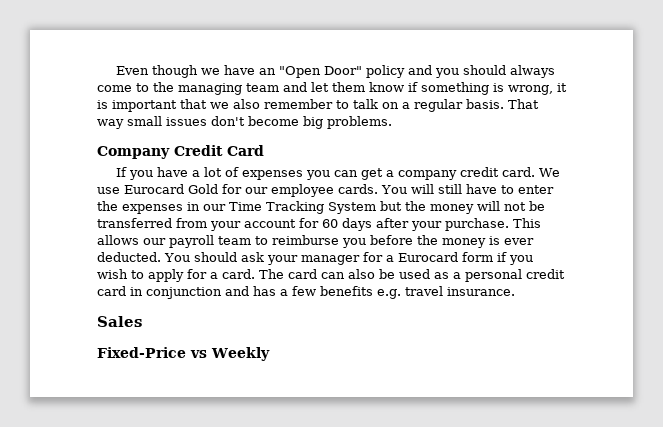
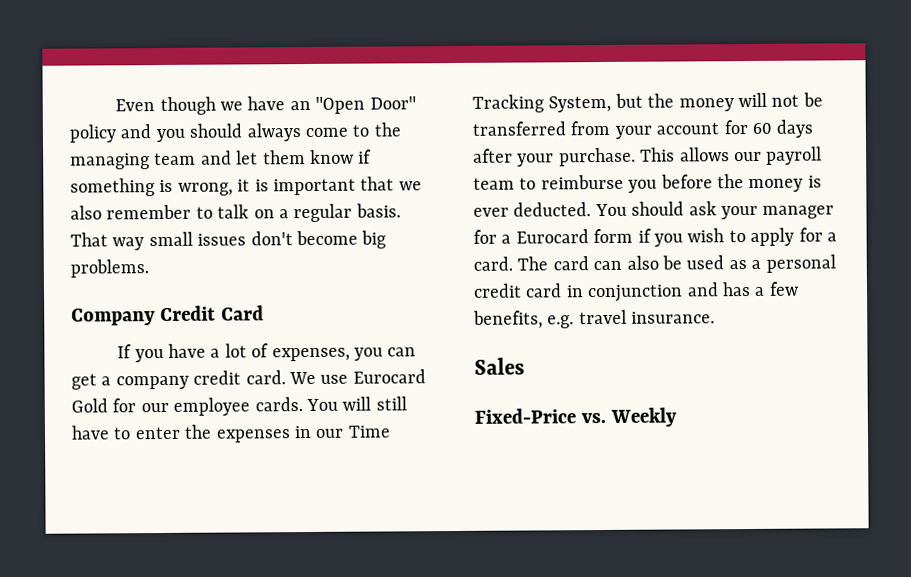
[241,170,303,180] expenses -> [271,347,350,362] expenses,
[328,202,376,214] System -> [548,95,612,113] System,
[320,286,373,296] benefits -> [473,310,543,329] benefits,
[190,350,207,358] vs -> [580,412,606,424] vs.

